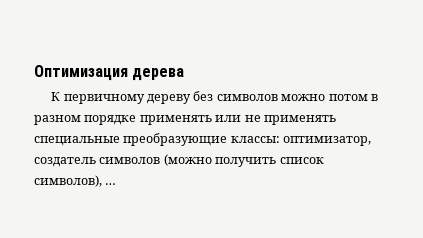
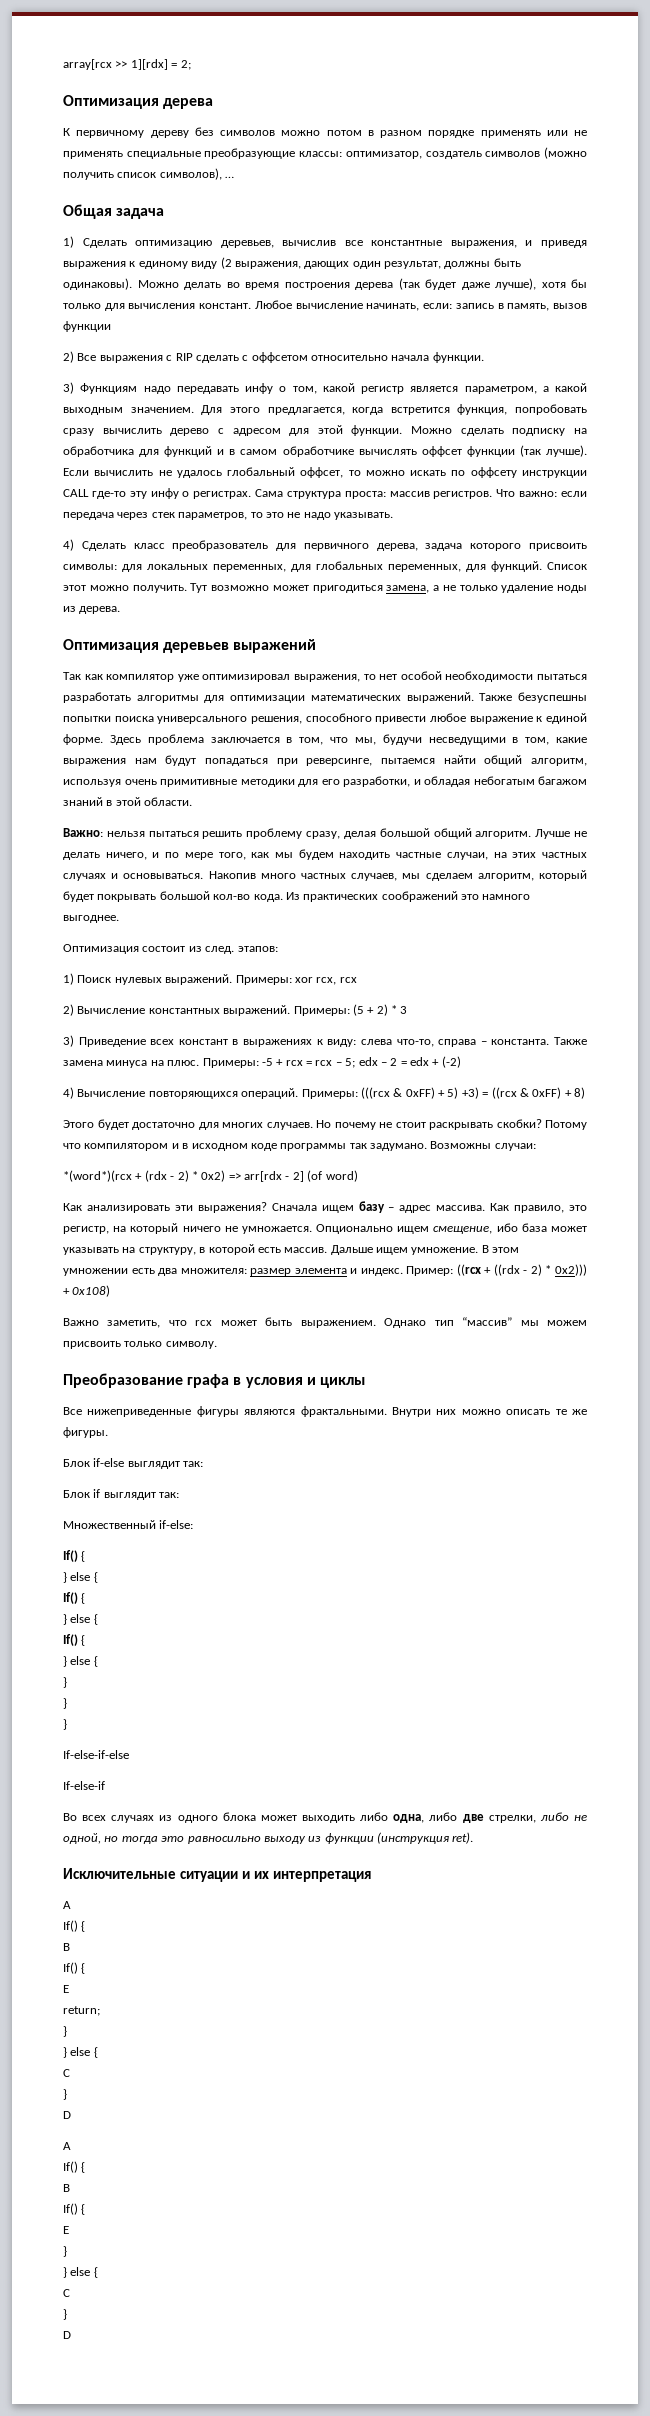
(34, 73) none -> [63,59,191,70] array[rcx >> 1][rdx] = 2; //
(117, 184) none -> [63,204,165,219] [63,236,587,248] [63,257,521,269] [63,278,587,290] [63,300,588,311] [63,321,111,332] [63,351,484,363] [63,382,587,394] [63,404,587,415] [63,425,587,436] [63,445,587,457] [63,467,587,478] [63,488,588,499] [63,512,393,520] [63,539,587,551] [63,561,587,572] [63,583,587,593] [63,606,121,614] [63,639,317,653] [63,671,588,682] [63,692,587,703] [63,713,587,724] [63,734,587,745] [63,755,587,766] [63,776,587,787] [63,797,193,806] [63,828,587,839] [63,849,587,860] [63,870,587,881] [63,891,531,902] [63,915,119,923] [63,944,278,954] [63,973,357,985] [63,1004,408,1016] [63,1035,588,1047] [63,1056,461,1068] [63,1087,585,1099] [63,1119,587,1130] [63,1141,536,1151] [63,1170,358,1182] [63,1201,588,1213] [63,1223,587,1234] [63,1244,520,1255] [63,1264,588,1276] [63,1285,111,1297] [63,1317,587,1328] [63,1341,217,1349] [63,1373,365,1388] [63,1406,587,1417] [63,1427,108,1438] [63,1458,204,1469] [63,1489,180,1500] [63,1520,194,1529] [63,1550,86,1562] [63,1572,98,1583] [63,1592,86,1604] [63,1614,98,1625] [63,1634,86,1646] [63,1656,98,1667] [63,1677,67,1688] [63,1698,67,1709] [63,1719,67,1730] [63,1750,129,1759] [63,1781,105,1790] [63,1812,588,1823] [63,1832,474,1844] [63,1868,371,1882] [63,1901,71,1909] [63,1920,86,1932] [63,1943,70,1951] [63,1962,86,1974] [63,1985,69,1993] [63,2006,100,2016] [63,2026,67,2037] [63,2047,98,2058] [63,2069,70,2077] [63,2089,67,2100] [63,2111,71,2119] [63,2142,71,2150] [63,2161,86,2173] [63,2184,70,2192] [63,2203,86,2215] [63,2226,69,2234] [63,2246,67,2257] [63,2267,98,2278] [63,2289,70,2297] [63,2309,67,2320] [63,2331,71,2339] // Общая задача // 1) Сделать оптимизацию деревьев, вычислив все константные выражения, и приведя выражения к единому виду (2 выражения, дающих один результат, должны быть одинаковы). Можно делать во время построения дерева (так будет даже лучше), хотя бы только для вычисления констант. Любое вычисление начинать, если: запись в память, вызов функции // 2) Все выражения с RIP сделать с оффсетом относительно начала функции. // 3) Функциям надо передавать инфу о том, какой регистр является параметром, а какой выходным значением. Для этого предлагается, когда встретится функция, попробовать сразу вычислить дерево с адресом для этой функции. Можно сделать подписку на обработчика для функций и в самом обработчике вычислять оффсет функции (так лучше). Если вычислить не удалось глобальный оффсет, то можно искать по оффсету инструкции CALL где-то эту инфу о регистрах. Сама структура проста: массив регистров. Что важно: если передача через стек параметров, то это не надо указывать. // 4) Сделать класс преобразователь для первичного дерева, задача которого присвоить символы: для локальных переменных, для глобальных переменных, для функций. Список этот можно получить. Тут возможно может пригодиться замена, а не только удаление ноды из дерева. // Оптимизация деревьев выражений // Так как компилятор уже оптимизировал выражения, то нет особой необходимости пытаться разработать алгоритмы для оптимизации математических выражений. Также безуспешны попытки поиска универсального решения, способного привести любое выражение к единой форме. Здесь проблема заключается в том, что мы, будучи несведущими в том, какие выражения нам будут попадаться при реверсинге, пытаемся найти общий алгоритм, используя очень примитивные методики для его разработки, и обладая небогатым багажом знаний в этой области. // Важно: нельзя пытаться решить проблему сразу, делая большой общий алгоритм. Лучше не делать ничего, и по мере того, как мы будем находить частные случаи, на этих частных случаях и основываться. Накопив много частных случаев, мы сделаем алгоритм, который будет покрывать большой кол-во кода. Из практических соображений это намного выгоднее. // Оптимизация состоит из след. этапов: // 1) Поиск нулевых выражений. Примеры: xor rcx, rcx // 2) Вычисление константных выражений. Примеры: (5 + 2) * 3 // 3) Приведение всех констант в выражениях к виду: слева что-то, справа – константа. Также замена минуса на плюс. Примеры: -5 + rcx = rcx – 5; edx – 2 = edx + (-2) // 4) Вычисление повторяющихся операций. Примеры: (((rcx & 0xFF) + 5) +3) = ((rcx & 0xFF) + 8) // Этого будет достаточно для многих случаев. Но почему не стоит раскрывать скобки? Потому что компилятором и в исходном коде программы так задумано. Возможны случаи: // *(word*)(rcx + (rdx - 2) * 0x2) => arr[rdx - 2] (of word) // Как анализировать эти выражения? Сначала ищем базу – адрес массива. Как правило, это регистр, на который ничего не умножается. Опционально ищем смещение, ибо база может указывать на структуру, в которой есть массив. Дальше ищем умножение. В этом умножении есть два множителя: размер элемента и индекс. Пример: ((rcx + ((rdx - 2) * 0x2))) + 0x108) // Важно заметить, что rcx может быть выражением. Однако тип “массив” мы можем присвоить только символу. // Преобразование графа в условия и циклы // Все нижеприведенные фигуры являются фрактальными. Внутри них можно описать те же фигуры. // Блок if-else выглядит так: // Блок if выглядит так: // Множественный if-else: // If() { // } else { // If() { // } else { // If() { // } else { // } // } // } // If-else-if-else // If-else-if // Во всех случаях из одного блока может выходить либо одна, либо две стрелки, либо не одной, но тогда это равносильно выходу из функции (инструкция ret). // Исключительные ситуации и их интерпретация // A // If() { // B // If() { // E // return; // } // } else { // C // } // D // A // If() { // B // If() { // E // } // } else { // C // } // D

